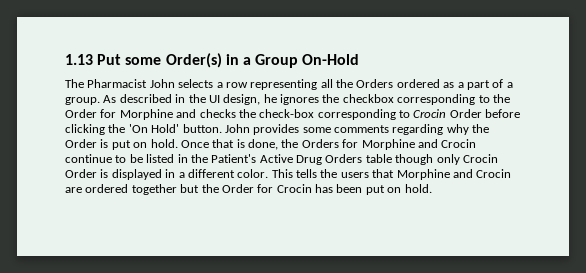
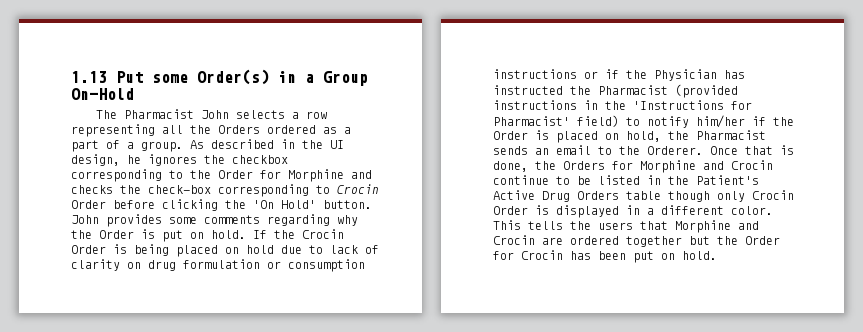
(178, 143) none -> [253,229,344,239] [71,244,379,257] [71,259,365,272] [493,69,745,81] [493,84,738,98] [493,100,752,110] [493,115,794,128] [493,130,766,143] [493,145,703,155] If the Crocin Order is being placed on hold due to lack of clarity on drug formulation or consumption instructions or if the Physician has instructed the Pharmacist (provided instructions in the 'Instructions for Pharmacist' field) to notify him/her if the Order is placed on hold, the Pharmacist sends an email to the Orderer.

